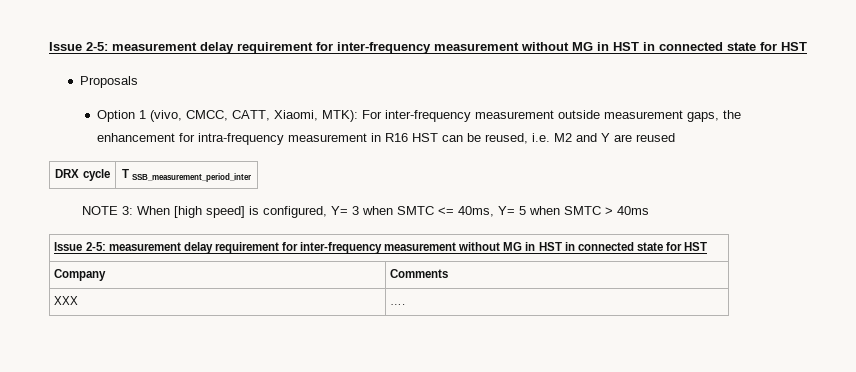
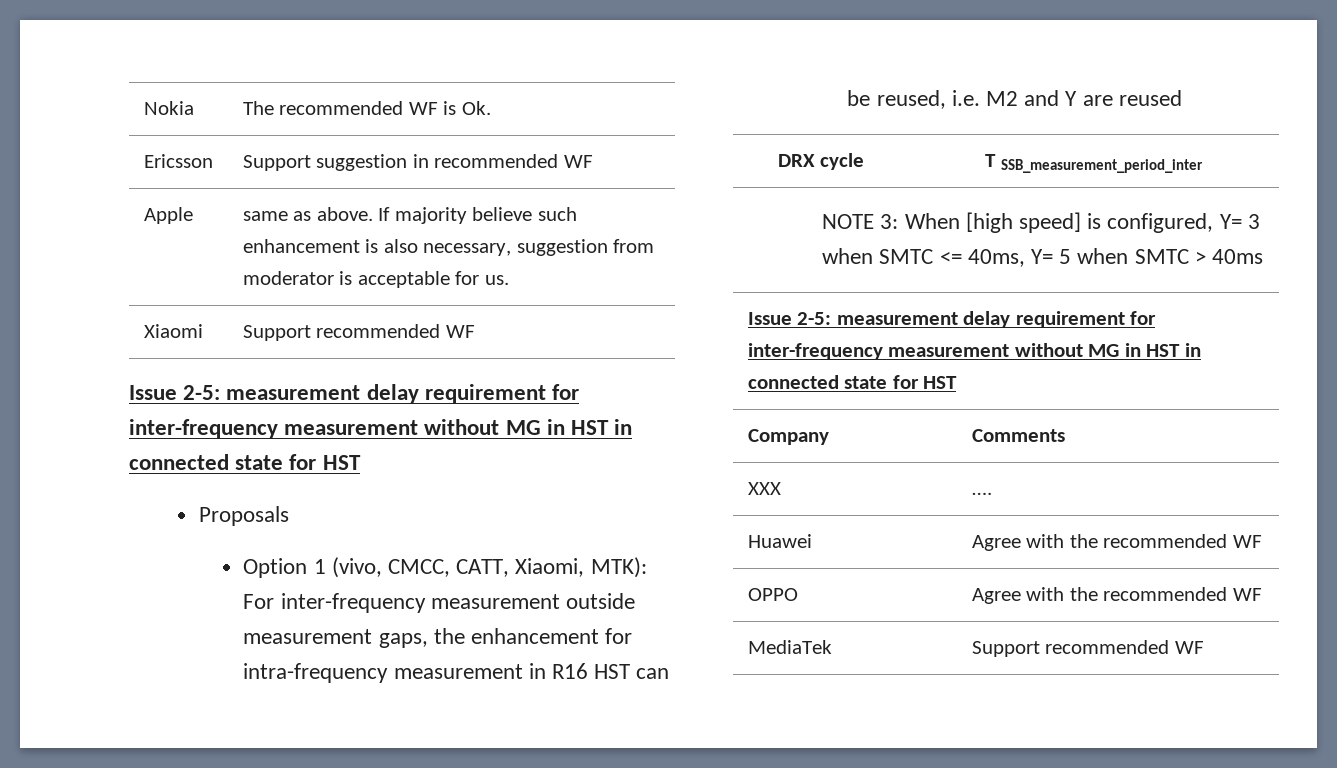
(49, 46) none -> [143,101,194,115] [242,101,491,115] [143,154,213,168] [242,154,593,171] [143,207,193,224] [242,207,577,224] [242,239,655,256] [242,271,509,288] [143,324,203,338] [242,324,475,341] Nokia | The recommended WF is Ok. // Ericsson | Support suggestion in recommended WF // Apple | same as above. If majority believe such enhancement is also necessary, suggestion from moderator is acceptable for us. // Xiaomi | Support recommended WF //
(406, 304) none -> [747,534,812,548] [971,534,1262,551] [747,588,798,601] [971,587,1262,604] [747,640,832,654] [971,640,1204,657] // Huawei | Agree with the recommended WF // OPPO | Agree with the recommended WF // MediaTek | Support recommended WF

